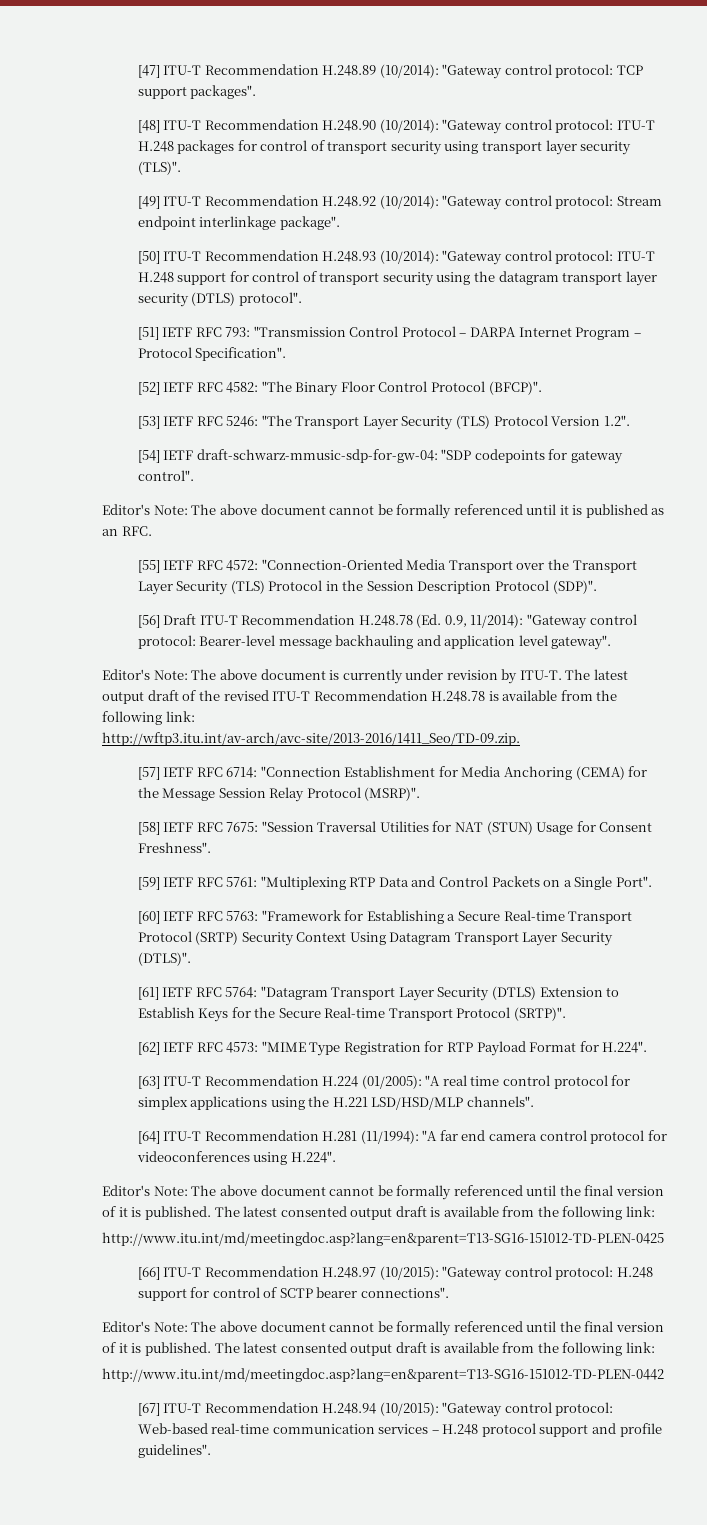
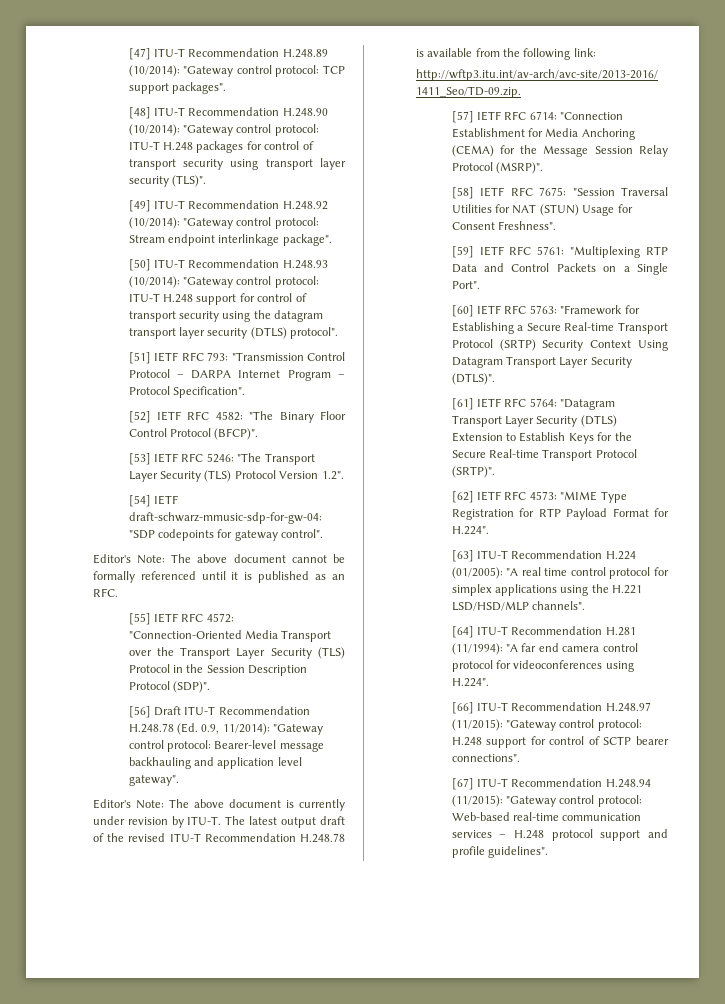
[102,1185,664,1200] [102,1206,655,1220] [102,1232,665,1246] // Editor's Note: The above document cannot be formally referenced until the final version of it is published. The latest consented output draft is available from the following link: // http://www.itu.int/md/meetingdoc.asp?lang=en&parent=T13-SG16-151012-TD-PLEN-0425 -> (489, 682) none
[379,1266,439,1280] (10/2015): -> [451,719,503,731] (11/2015):
[102,1321,664,1336] [102,1342,655,1356] [102,1368,665,1382] // Editor's Note: The above document cannot be formally referenced until the final version of it is published. The latest consented output draft is available from the following link: // http://www.itu.int/md/meetingdoc.asp?lang=en&parent=T13-SG16-151012-TD-PLEN-0442 -> (520, 758) none
[379,1402,439,1416] (10/2015): -> [451,795,503,807] (11/2015):

